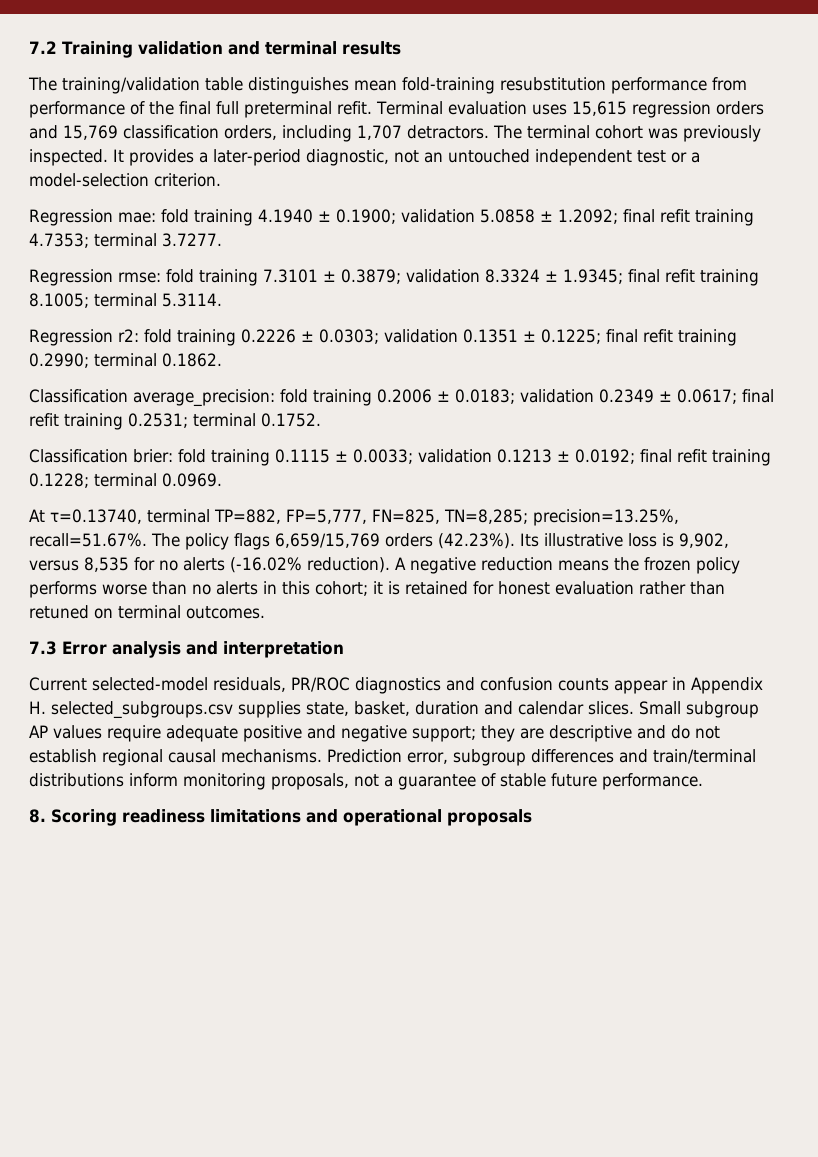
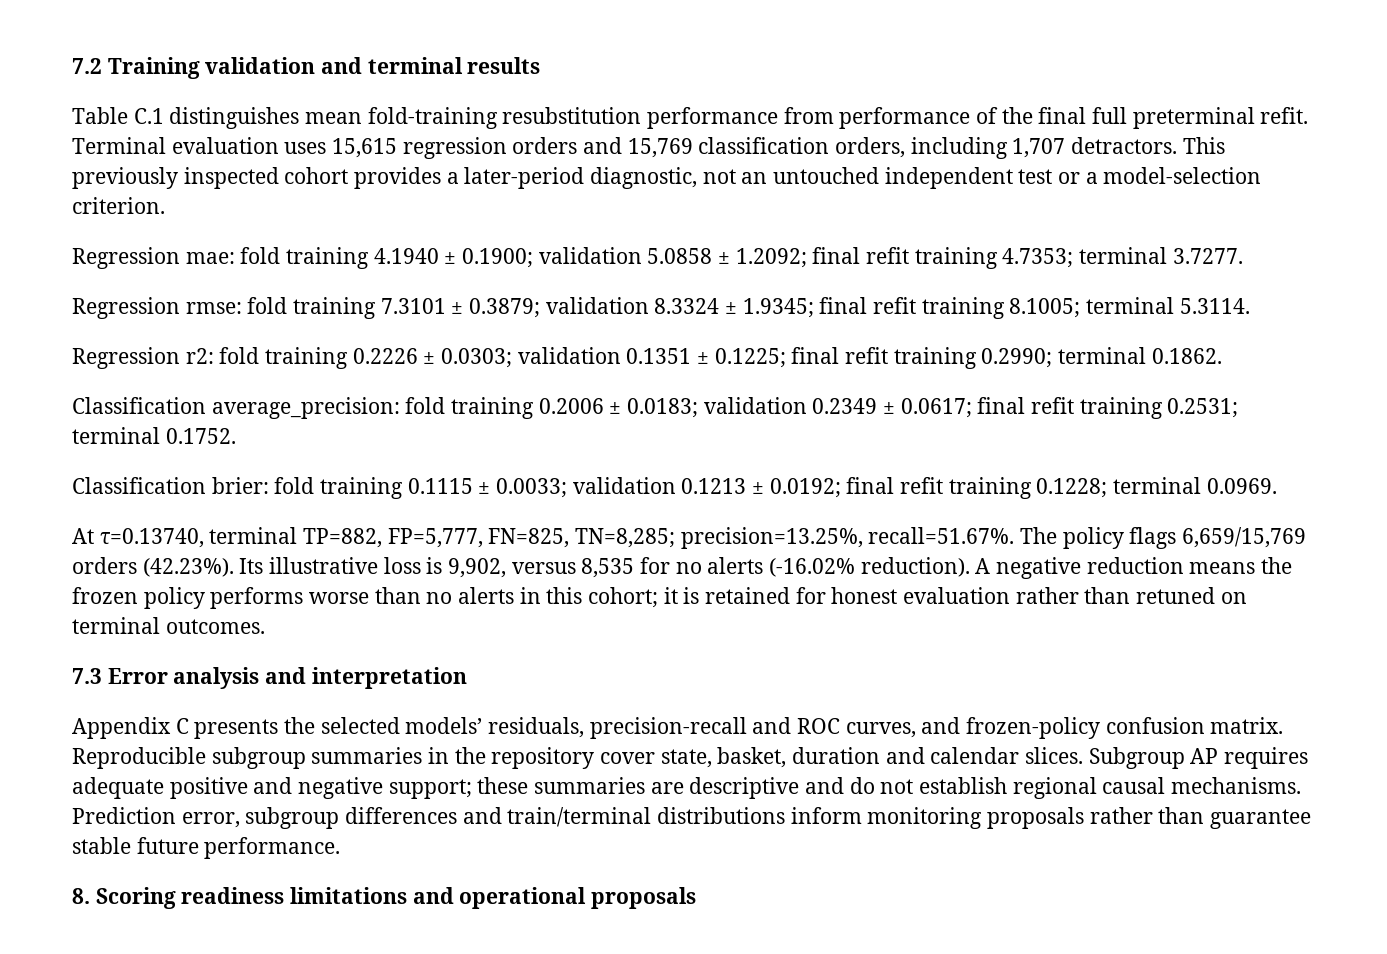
[28,77,243,94] The training/validation table -> [72,107,164,124] Table C.1
[493,125,761,142] [29,149,124,166] The terminal cohort was previously inspected. It -> [1182,137,1225,154] [72,167,349,189] This previously inspected cohort
[29,677,763,694] [29,701,301,719] Current selected-model residuals, PR/ROC diagnostics and confusion counts appear in Appendix H. selected_subgroups.csv supplies -> [72,717,1284,739] [72,747,656,769] Appendix C presents the selected models’ residuals, precision-recall and ROC curves, and frozen-policy confusion matrix. Reproducible subgroup summaries in the repository cover
[639,701,759,718] [29,725,161,742] Small subgroup AP values require -> [1088,747,1309,769] Subgroup AP requires
[481,725,515,742] they -> [477,777,646,794] these summaries
[271,773,496,790] proposals, not a guarantee of -> [987,807,1312,829] proposals rather than guarantee

